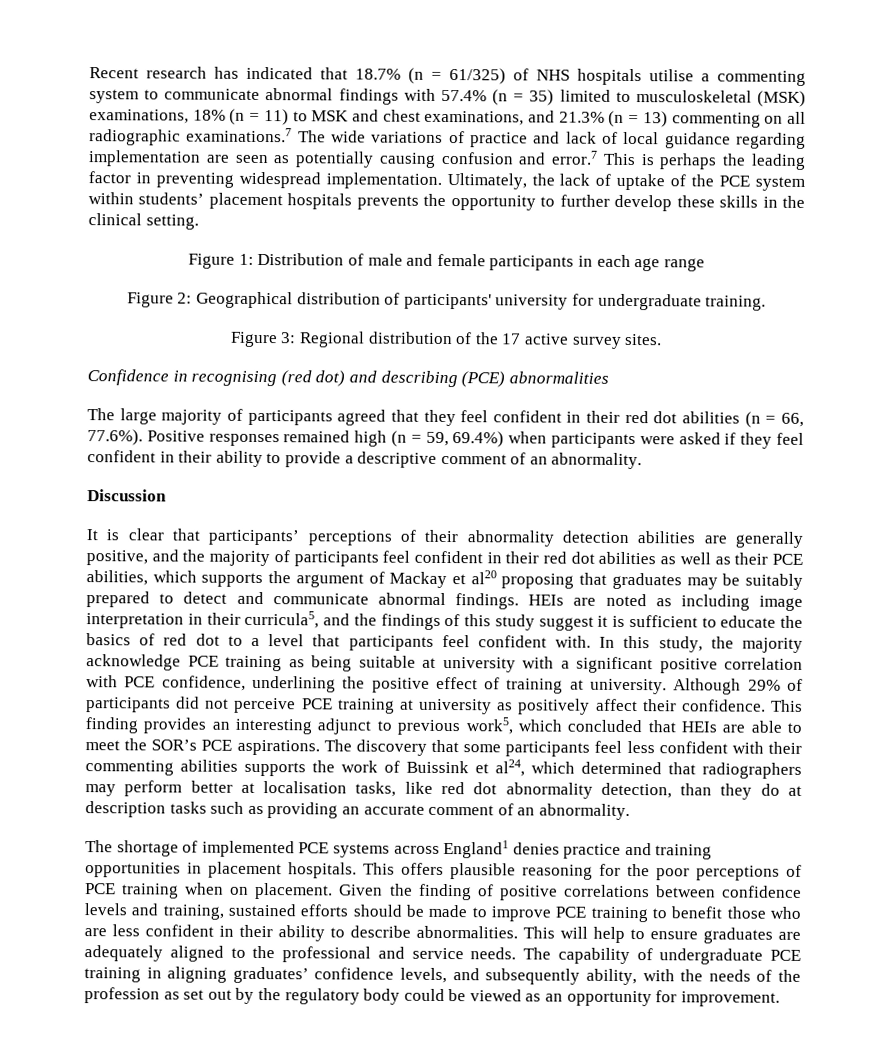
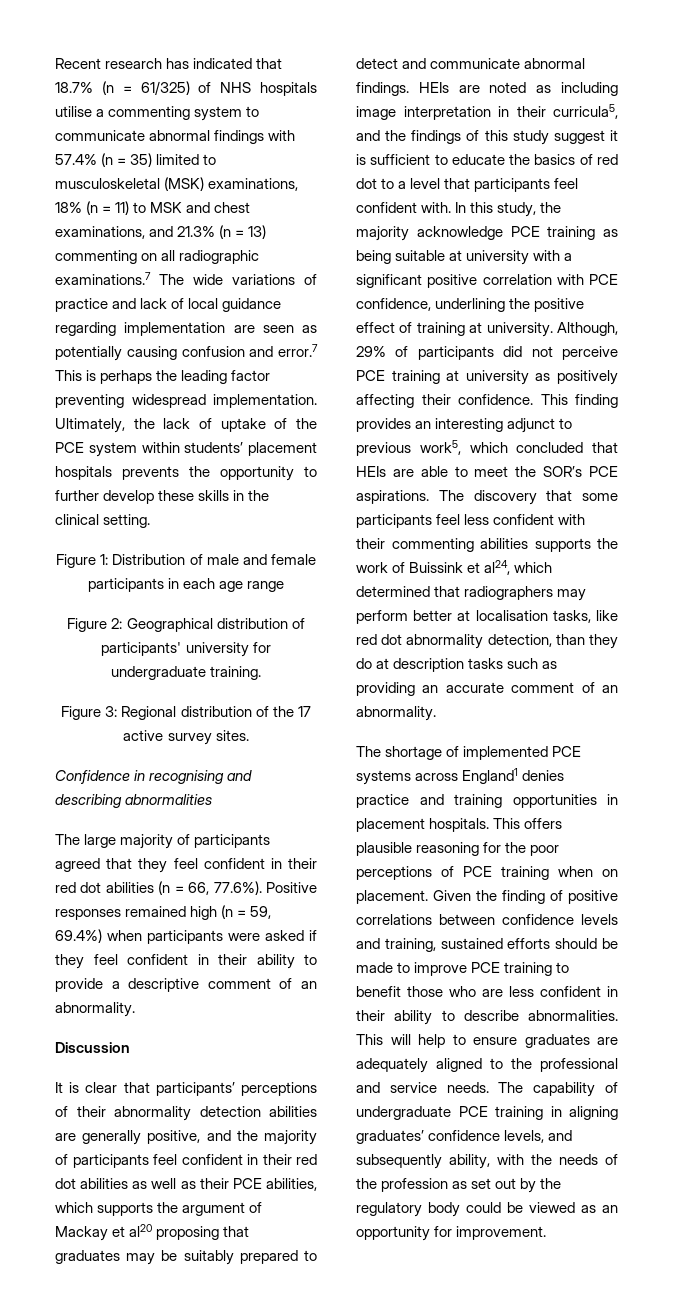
[135,172,151,184] in -> (271, 375) none
[280,370,346,387] (red dot) -> (225, 777) none
[461,371,506,388] (PCE) -> (122, 801) none
[673,678,742,695] Although -> [557,322,618,336] Although,
[595,698,638,712] affect -> [356,394,414,408] affecting

